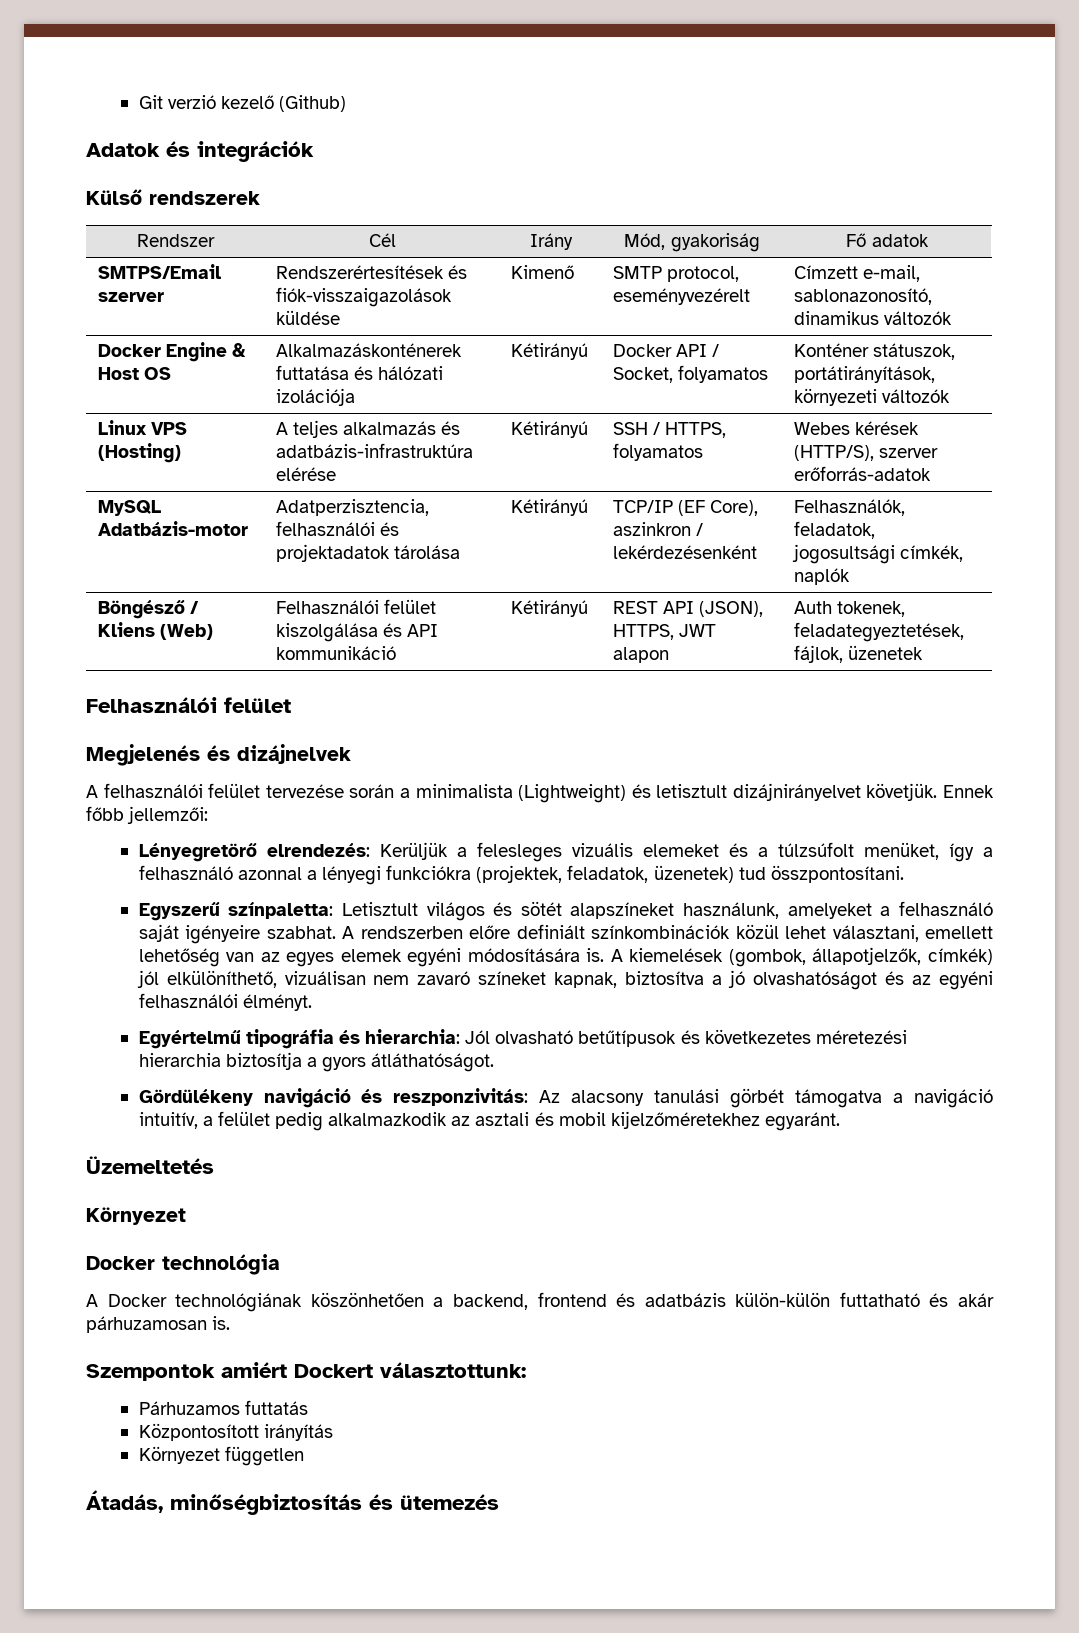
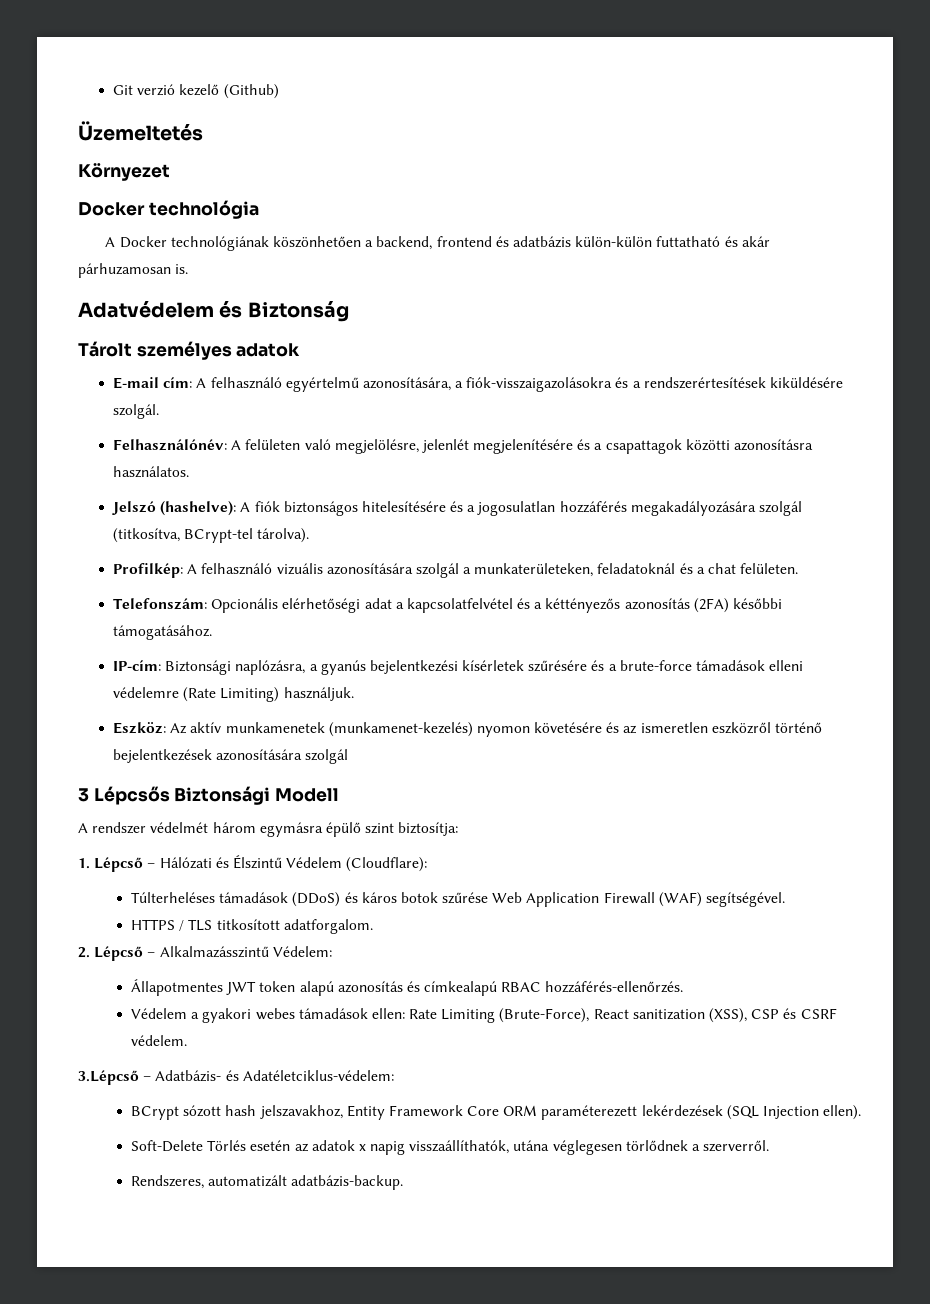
[86,141,314,162] [86,189,260,205] [137,234,215,247] [368,233,396,247] [529,233,573,250] [624,233,760,252] [846,233,929,247] [97,264,221,279] [97,292,164,302] [275,265,467,279] [275,287,452,307] [275,310,340,325] [510,265,574,279] [612,266,739,282] [612,288,750,305] [793,265,920,282] [793,288,932,305] [793,311,952,325] [97,342,247,362] [97,367,171,380] [275,343,462,357] [275,365,444,380] [275,388,355,406] [510,343,588,360] [612,344,720,357] [612,365,768,383] [793,343,955,360] [793,366,935,383] [793,388,950,406] [97,420,187,435] [97,443,181,463] [275,420,461,438] [275,443,473,458] [275,467,336,481] [510,421,588,438] [612,422,727,438] [612,443,703,461] [793,421,919,435] [793,445,938,461] [793,466,931,481] [97,500,161,516] [97,521,248,536] [275,499,429,516] [275,521,399,536] [275,544,460,562] [510,499,588,516] [612,500,759,516] [612,522,703,536] [612,545,757,559] [793,499,905,516] [793,521,875,539] [791,544,963,564] [793,568,850,585] [97,600,199,619] [97,622,213,640] [275,599,436,614] [275,623,439,642] [275,646,396,660] [510,600,588,617] [612,601,764,617] [612,624,716,640] [612,647,669,663] [793,601,905,617] [793,622,964,642] [793,645,923,663] [86,697,291,713] [86,744,351,766] [86,783,995,803] [86,806,209,824] [138,842,993,862] [138,865,904,885] [138,901,994,921] [138,924,994,944] [138,947,993,967] [136,970,994,990] [138,993,312,1011] [138,1029,907,1049] [138,1052,495,1072] [138,1088,993,1108] [138,1111,840,1131] // Adatok és integrációk // Külső rendszerek // Rendszer | Cél | Irány | Mód, gyakoriság | Fő adatok // SMTPS/Email szerver | Rendszerértesítések és fiók-visszaigazolások küldése | Kimenő | SMTP protocol, eseményvezérelt | Címzett e-mail, sablonazonosító, dinamikus változók // Docker Engine & Host OS | Alkalmazáskonténerek futtatása és hálózati izolációja | Kétirányú | Docker API / Socket, folyamatos | Konténer státuszok, portátirányítások, környezeti változók // Linux VPS (Hosting) | A teljes alkalmazás és adatbázis-infrastruktúra elérése | Kétirányú | SSH / HTTPS, folyamatos | Webes kérések (HTTP/S), szerver erőforrás-adatok // MySQL Adatbázis-motor | Adatperzisztencia, felhasználói és projektadatok tárolása | Kétirányú | TCP/IP (EF Core), aszinkron / lekérdezésenként | Felhasználók, feladatok, jogosultsági címkék, naplók // Böngésző / Kliens (Web) | Felhasználói felület kiszolgálása és API kommunikáció | Kétirányú | REST API (JSON), HTTPS, JWT alapon | Auth tokenek, feladategyeztetések, fájlok, üzenetek // Felhasználói felület // Megjelenés és dizájnelvek // A felhasználói felület tervezése során a minimalista (Lightweight) és letisztult dizájnirányelvet követjük. Ennek főbb jellemzői: // Lényegretörő elrendezés: Kerüljük a felesleges vizuális elemeket és a túlzsúfolt menüket, így a felhasználó azonnal a lényegi funkciókra (projektek, feladatok, üzenetek) tud összpontosítani. // Egyszerű színpaletta: Letisztult világos és sötét alapszíneket használunk, amelyeket a felhasználó saját igényeire szabhat. A rendszerben előre definiált színkombinációk közül lehet választani, emellett lehetőség van az egyes elemek egyéni módosítására is. A kiemelések (gombok, állapotjelzők, címkék) jól elkülöníthető, vizuálisan nem zavaró színeket kapnak, biztosítva a jó olvashatóságot és az egyéni felhasználói élményt. // Egyértelmű tipográfia és hierarchia: Jól olvasható betűtípusok és következetes méretezési hierarchia biztosítja a gyors átláthatóságot. // Gördülékeny navigáció és reszponzivitás: Az alacsony tanulási görbét támogatva a navigáció intuitív, a felület pedig alkalmazkodik az asztali és mobil kijelzőméretekhez egyaránt. -> (279, 91) none
[86,1362,526,1381] [138,1400,308,1415] [138,1423,333,1441] [138,1446,304,1466] [86,1490,499,1515] Szempontok amiért Dockert választottunk: // Párhuzamos futtatás // Központosított irányítás // Környezet független // Átadás, minőségbiztosítás és ütemezés -> [78,301,349,322] [78,341,301,360] [112,377,844,392] [112,404,159,419] [112,439,814,454] [112,466,189,478] [111,501,803,516] [112,528,310,543] [112,563,799,578] [112,598,783,613] [112,625,212,640] [112,660,804,675] [112,687,354,702] [112,722,823,737] [112,749,349,764] [78,786,340,805] [78,822,459,837] [78,855,428,872] [130,892,785,907] [130,919,373,934] [78,946,332,961] [130,979,684,996] [130,1008,837,1023] [130,1035,187,1046] [78,1070,394,1085] [130,1105,862,1120] [130,1140,770,1155] [130,1175,404,1190] Adatvédelem és Biztonság // Tárolt személyes adatok // E-mail cím: A felhasználó egyértelmű azonosítására, a fiók-visszaigazolásokra és a rendszerértesítések kiküldésére szolgál. // Felhasználónév: A felületen való megjelölésre, jelenlét megjelenítésére és a csapattagok közötti azonosításra használatos. // Jelszó (hashelve): A fiók biztonságos hitelesítésére és a jogosulatlan hozzáférés megakadályozására szolgál (titkosítva, BCrypt-tel tárolva). // Profilkép: A felhasználó vizuális azonosítására szolgál a munkaterületeken, feladatoknál és a chat felületen. // Telefonszám: Opcionális elérhetőségi adat a kapcsolatfelvétel és a kéttényezős azonosítás (2FA) későbbi támogatásához. // IP-cím: Biztonsági naplózásra, a gyanús bejelentkezési kísérletek szűrésére és a brute-force támadások elleni védelemre (Rate Limiting) használjuk. // Eszköz: Az aktív munkamenetek (munkamenet-kezelés) nyomon követésére és az ismeretlen eszközről történő bejelentkezések azonosítására szolgál // 3 Lépcsős Biztonsági Modell // A rendszer védelmét három egymásra épülő szint biztosítja: // 1. Lépcső – Hálózati és Élszintű Védelem (Cloudflare): // Túlterheléses támadások (DDoS) és káros botok szűrése Web Application Firewall (WAF) segítségével. // HTTPS / TLS titkosított adatforgalom. // 2. Lépcső – Alkalmazásszintű Védelem: // Állapotmentes JWT token alapú azonosítás és címkealapú RBAC hozzáférés-ellenőrzés. // Védelem a gyakori webes támadások ellen: Rate Limiting (Brute-Force), React sanitization (XSS), CSP és CSRF védelem. // 3.Lépcső – Adatbázis- és Adatéletciklus-védelem: // BCrypt sózott hash jelszavakhoz, Entity Framework Core ORM paraméterezett lekérdezések (SQL Injection ellen). // Soft-Delete Törlés esetén az adatok x napig visszaállíthatók, utána véglegesen törlődnek a szerverről. // Rendszeres, automatizált adatbázis-backup.

